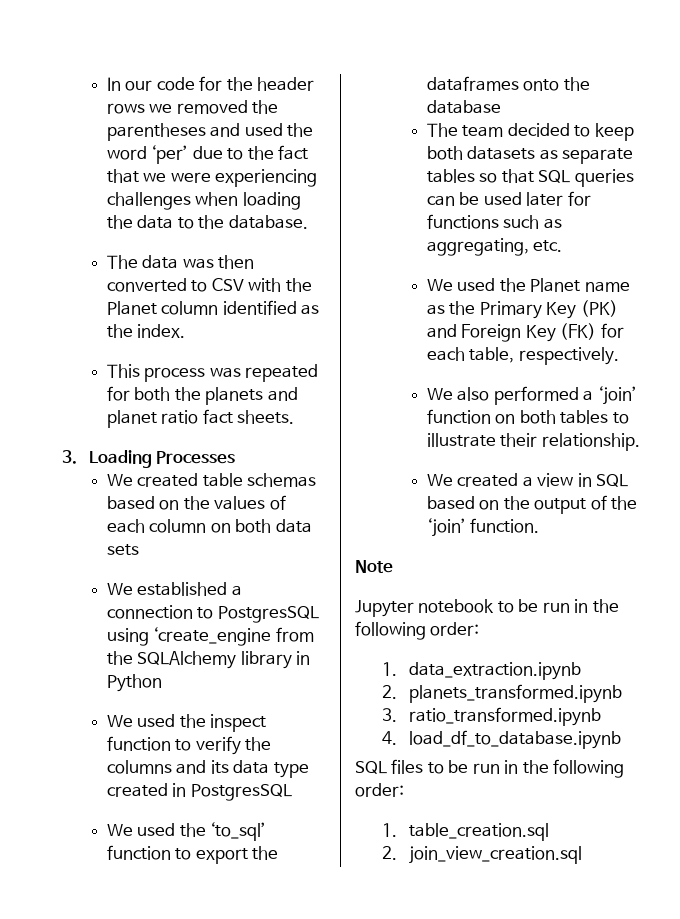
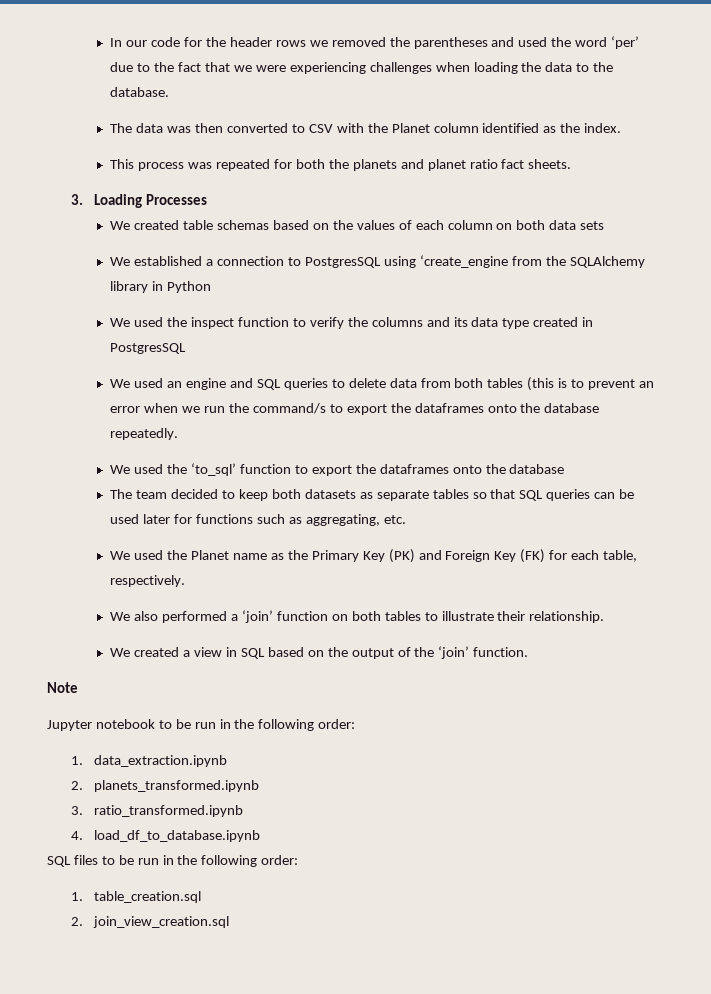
(292, 792) none -> [110,377,654,391] [110,403,600,415] [110,428,179,440] // We used an engine and SQL queries to delete data from both tables (this is to prevent an error when we run the command/s to export the dataframes onto the database repeatedly.

